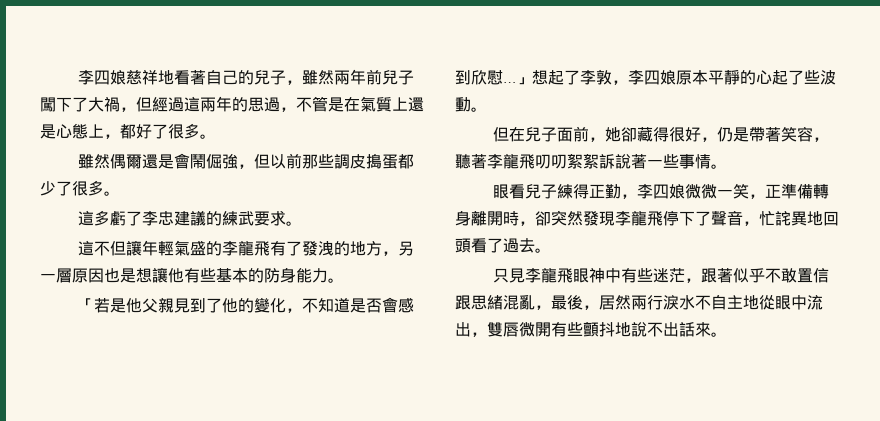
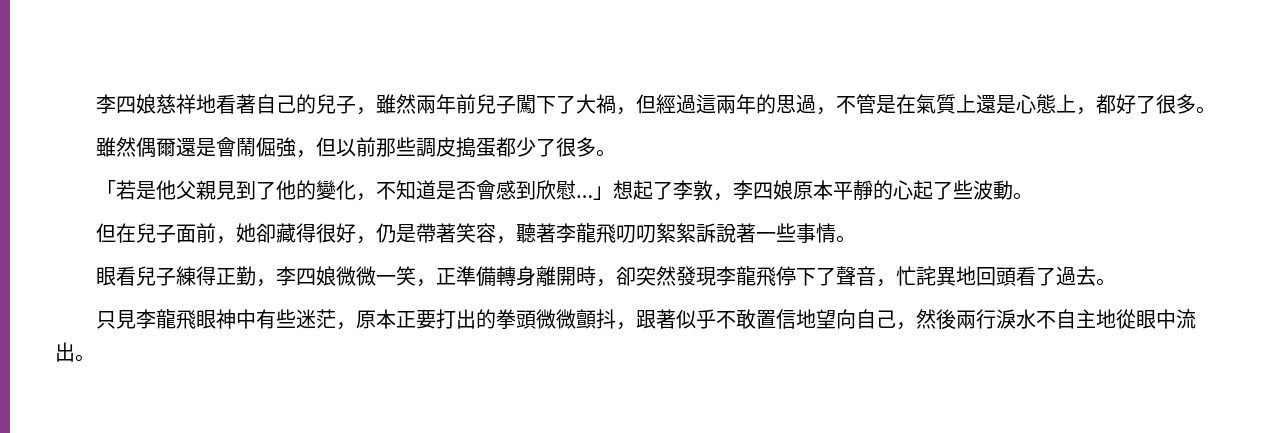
[78,210,303,226] [78,240,415,256] [40,267,344,283] // 這多虧了李忠建議的練武要求。 // 這不但讓年輕氣盛的李龍飛有了發洩的地方，另一層原因也是想讓他有些基本的防身能力。 -> (616, 153) none
[701,268,830,283] [455,295,631,310] 跟著似乎不敢置信跟思緒混亂，最後，居然 -> [355,309,956,330] 原本正要打出的拳頭微微顫抖，跟著似乎不敢置信地望向自己，然後
[471,321,711,337] ，雙唇微開有些顫抖地說不出話來 -> (75, 352) none

